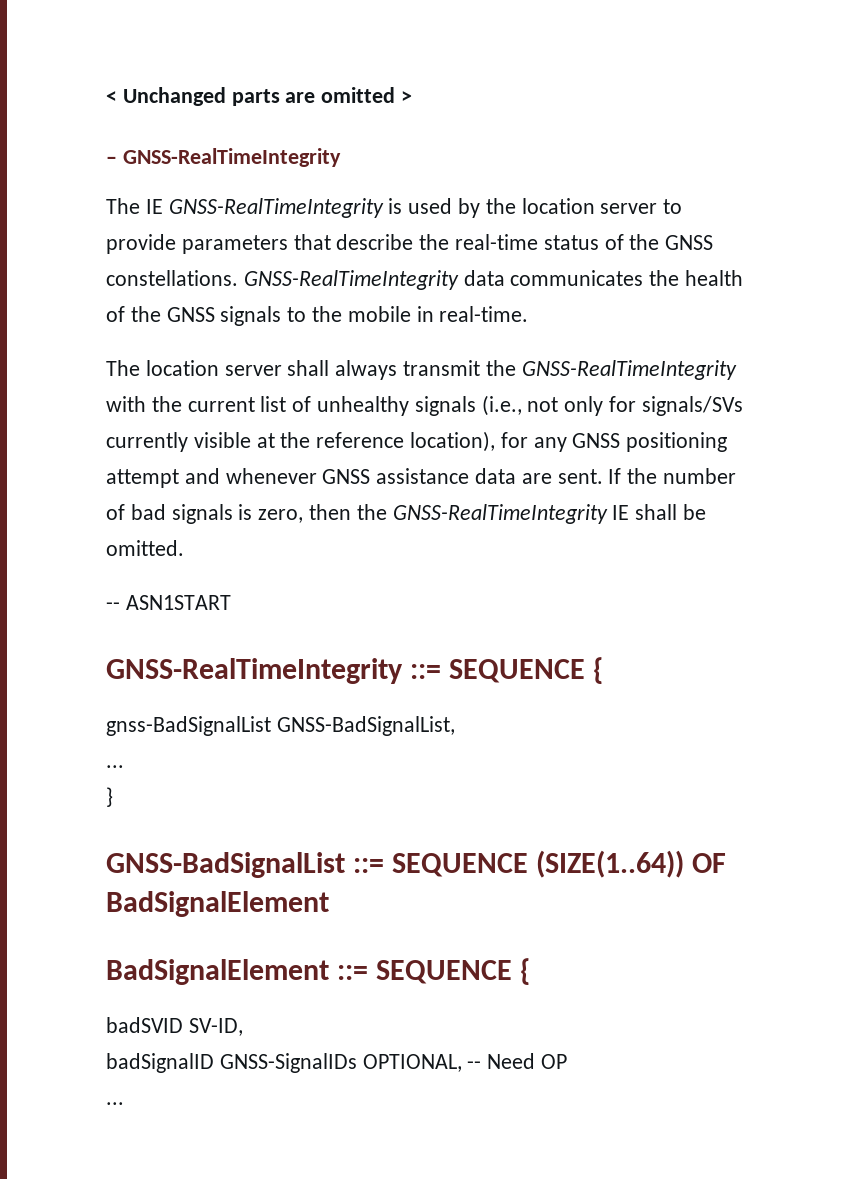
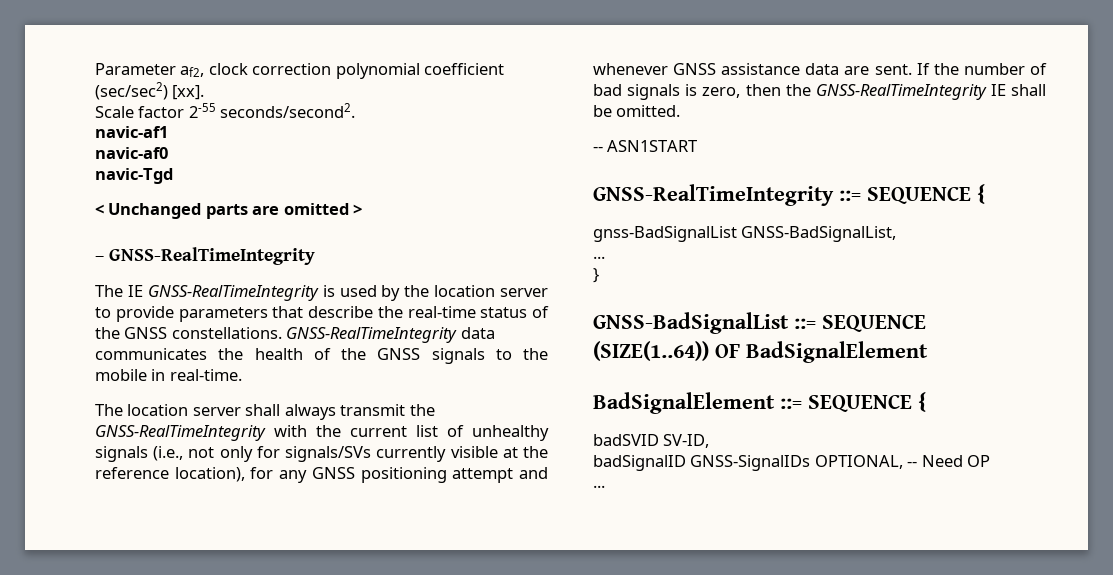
(106, 97) none -> [95,63,505,79] [95,82,205,100] [95,103,356,118] [95,126,168,138] [95,147,168,159] [95,168,173,184] Parameter af2, clock correction polynomial coefficient (sec/sec2) [xx]. // Scale factor 2-55 seconds/second2. // navic-af1 // navic-af0 // navic-Tgd //

